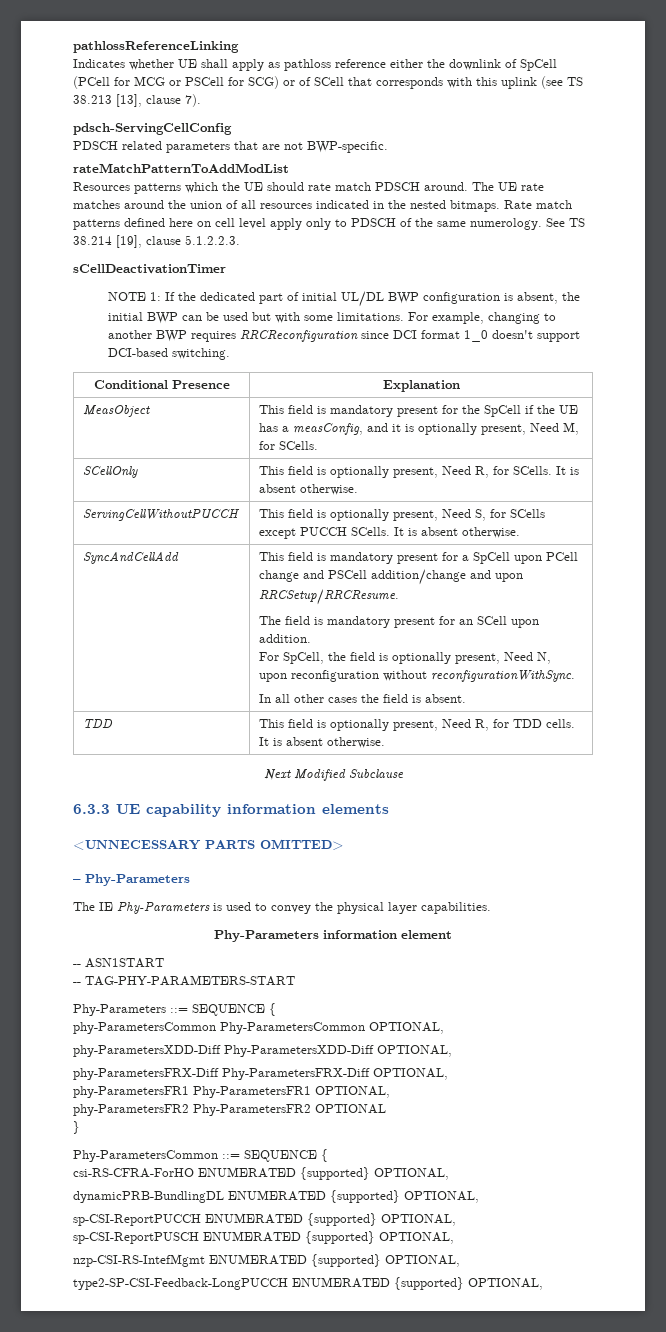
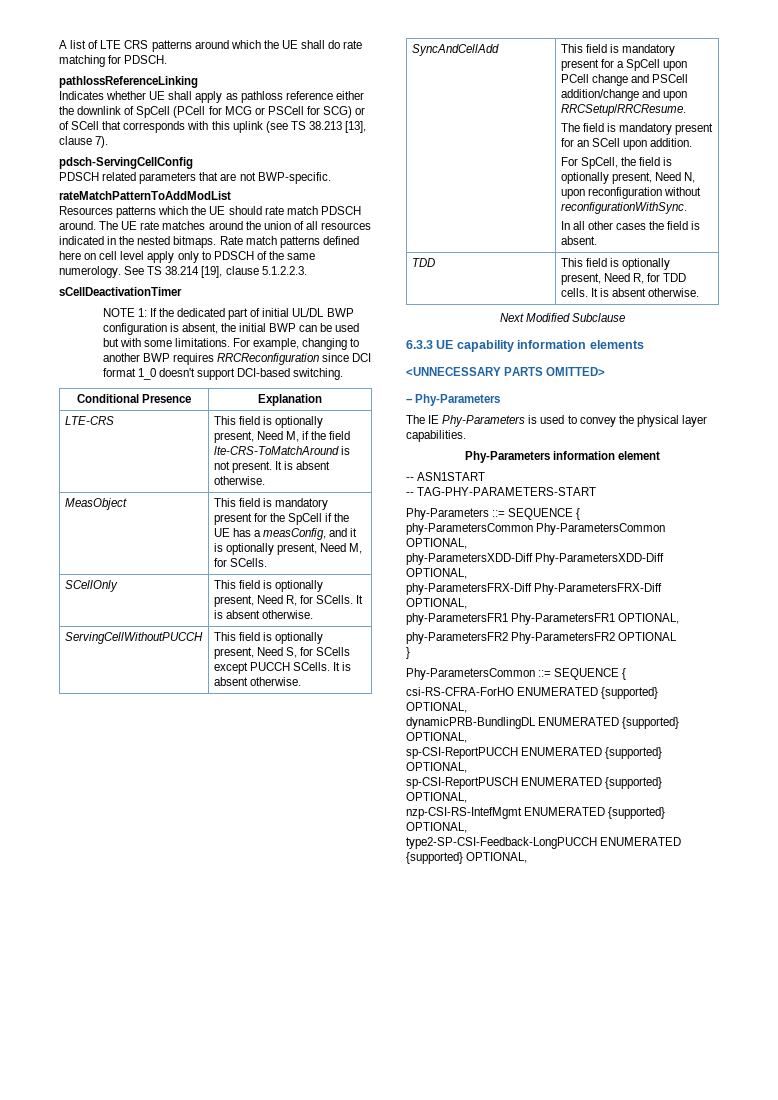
(73, 47) none -> [59,40,363,52] [59,55,168,67] A list of LTE CRS patterns around which the UE shall do rate matching for PDSCH. //
(460, 386) none -> [64,416,114,425] [213,416,324,428] [213,431,351,443] [213,446,350,455] [213,461,331,473] [213,476,265,485] // LTE-CRS | This field is optionally present, Need M, if the field lte-CRS-ToMatchAround is not present. It is absent otherwise.

